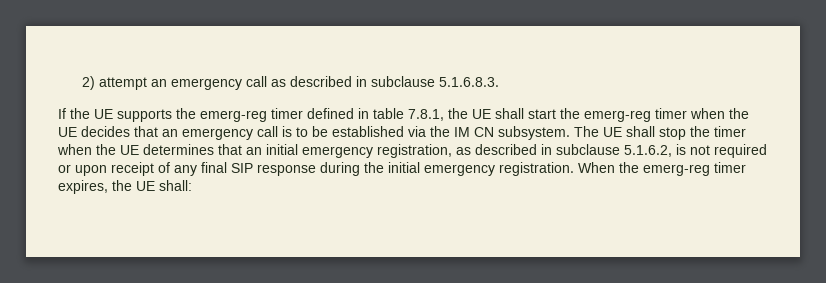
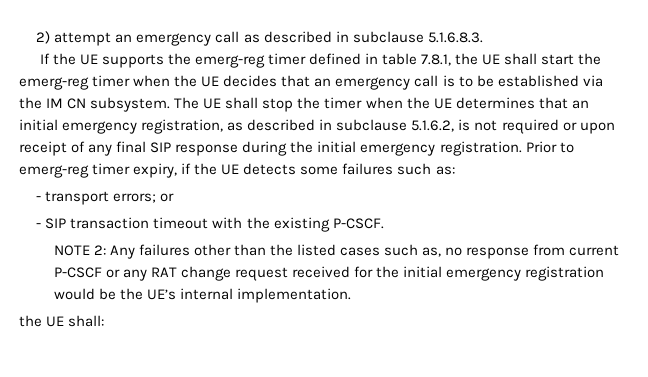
[578,162,746,176] [58,180,108,194] When the emerg-reg timer expires, -> [525,141,574,153] [19,163,455,178] [36,191,175,205] [36,217,384,232] [53,244,620,259] [53,266,605,281] [53,288,351,303] Prior to emerg-reg timer expiry, if the UE detects some failures such as: // - transport errors; or // - SIP transaction timeout with the existing P-CSCF. // NOTE 2: Any failures other than the listed cases such as, no response from current P-CSCF or any RAT change request received for the initial emergency registration would be the UE’s internal implementation. //

